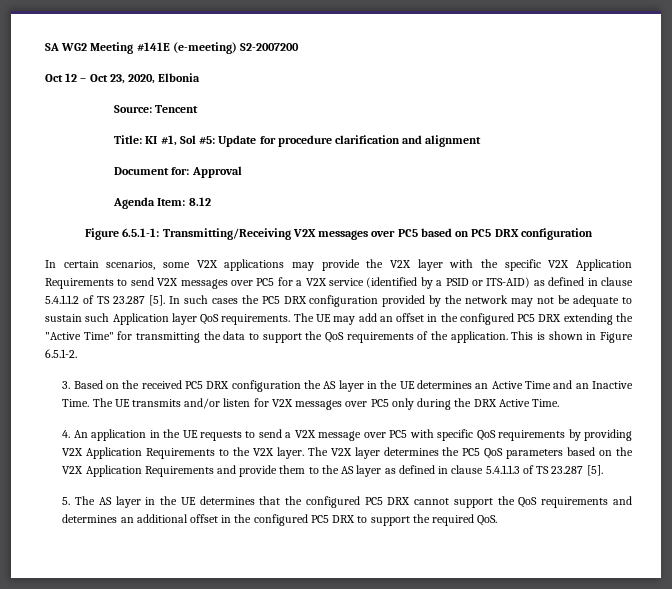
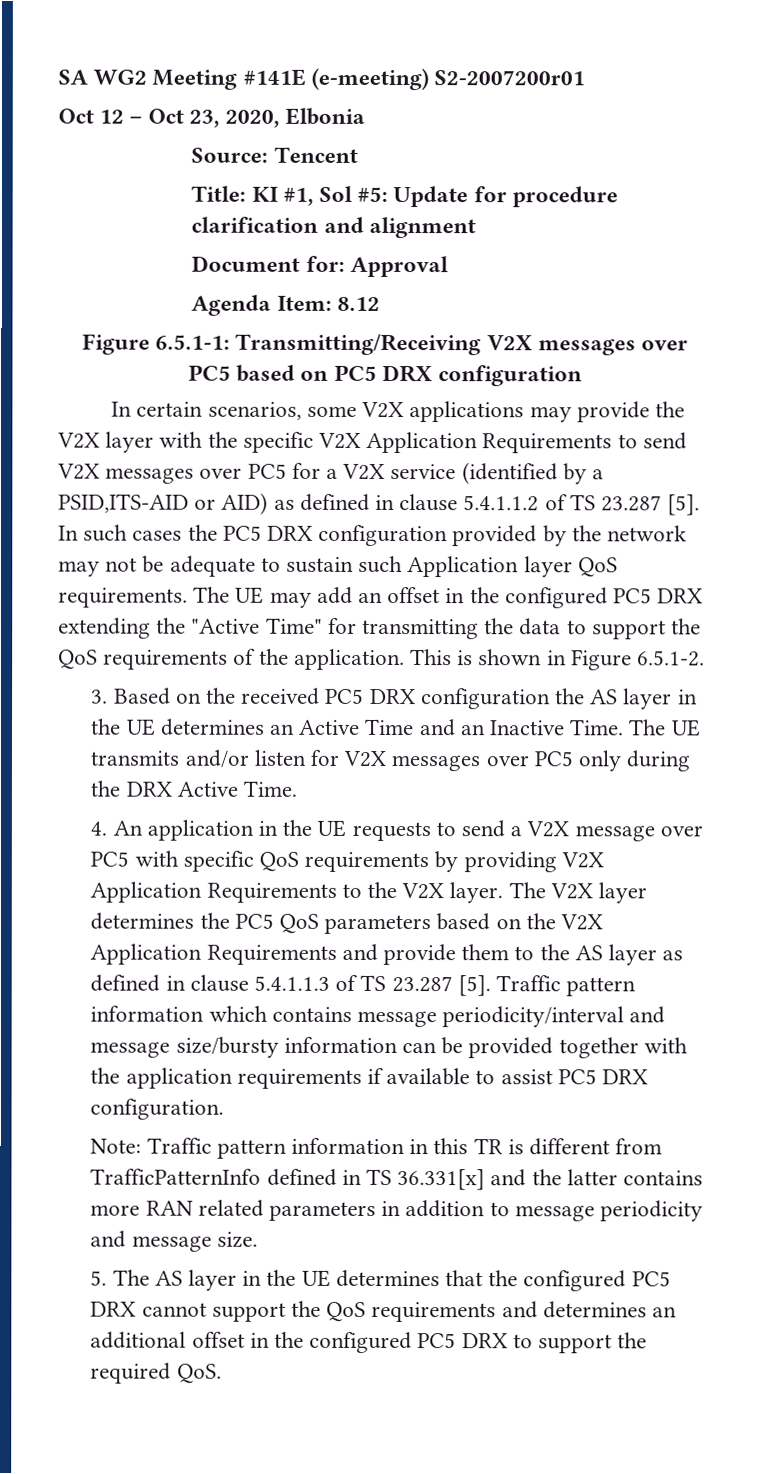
[240,43,300,51] S2-2007200 -> [434,70,586,86] S2-2007200r01
[445,277,531,288] PSID or ITS-AID) -> [58,492,269,515] PSID,ITS-AID or AID)
(603, 470) none -> [496,975,637,997] [90,1005,666,1028] [90,1036,688,1059] [90,1067,649,1089] [90,1098,225,1120] [90,1137,663,1159] [90,1168,704,1191] [90,1199,704,1222] [90,1230,258,1252] Traffic pattern information which contains message periodicity/interval and message size/bursty information can be provided together with the application requirements if available to assist PC5 DRX configuration. // Note: Traffic pattern information in this TR is different from TrafficPatternInfo defined in TS 36.331[x] and the latter contains more RAN related parameters in addition to message periodicity and message size.

